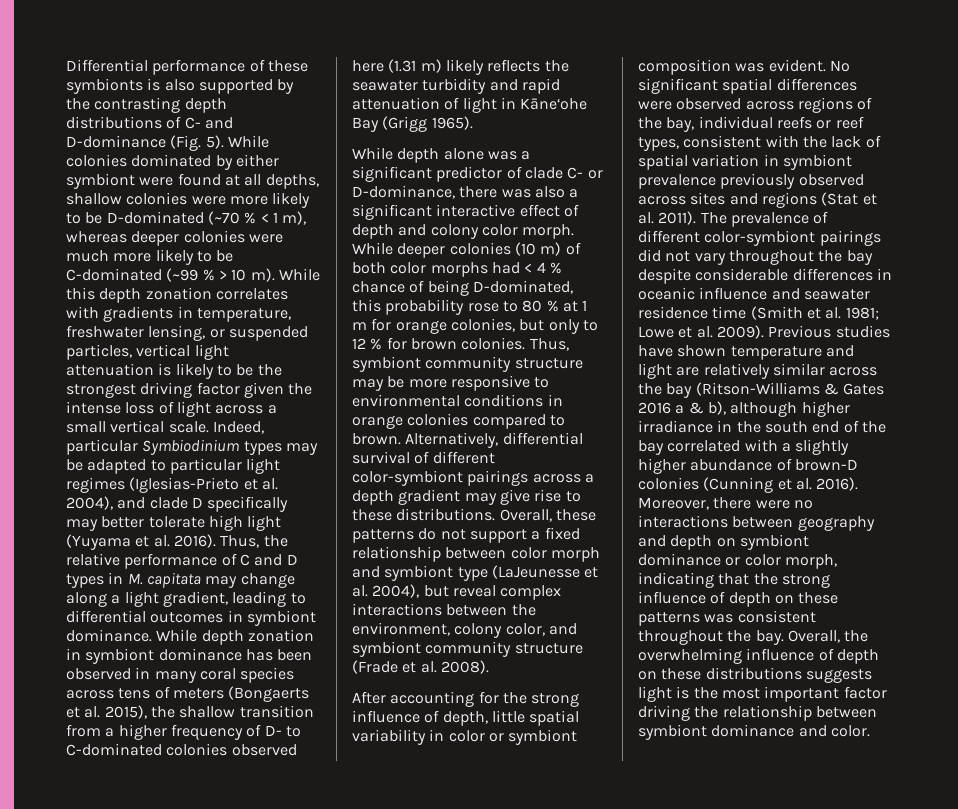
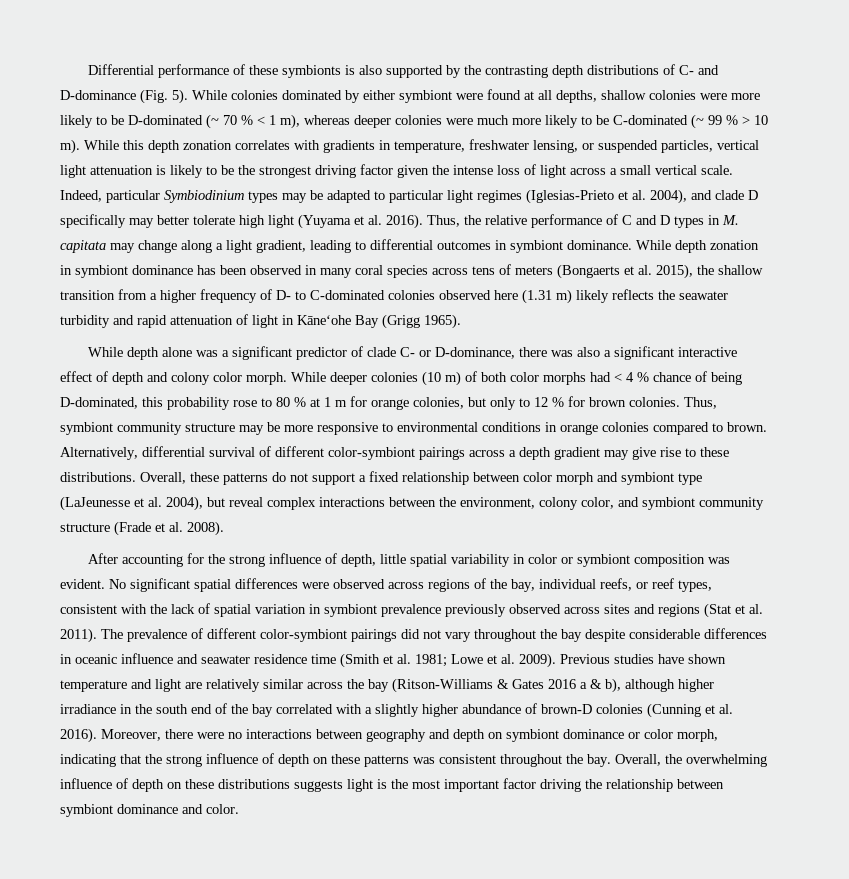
[207,211,240,225] (~70 -> [206,114,237,129] (~ 70
[166,268,199,282] (~99 -> [691,114,722,129] (~ 99
[776,116,812,129] reefs -> [600,578,632,591] reefs,

